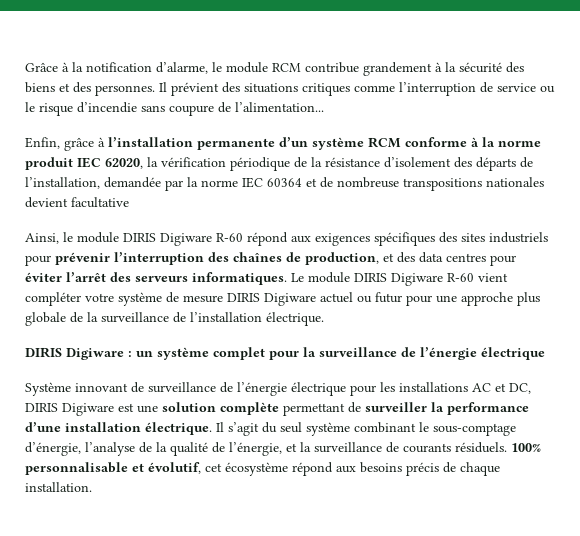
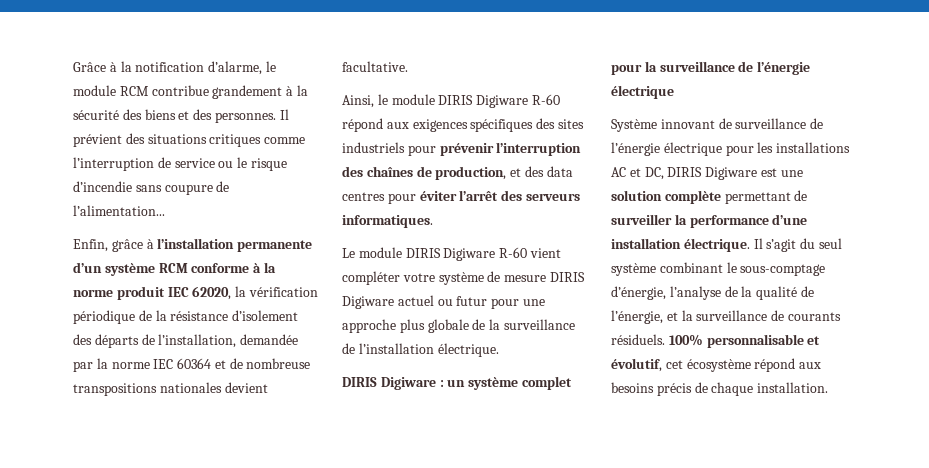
[71,197,129,208] facultative -> [342,61,408,72] facultative.
(287, 278) none -> (433, 221) //

